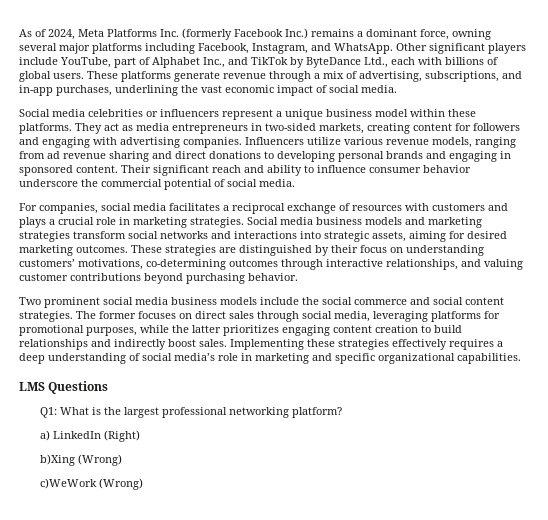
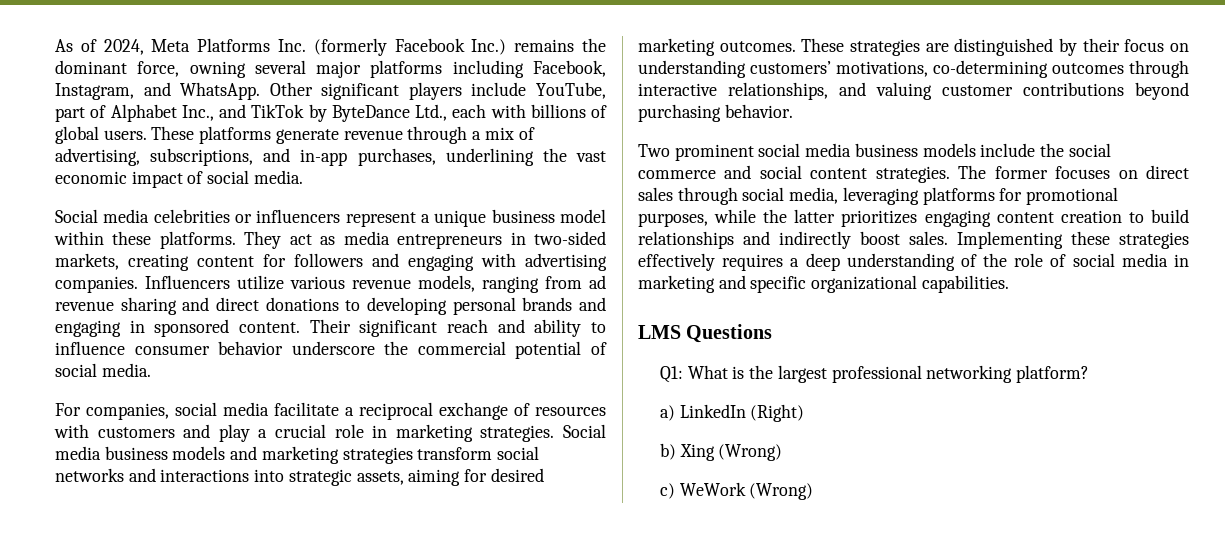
[357,31,363,37] a -> [582,38,606,52] the
[169,203,220,211] facilitates -> [274,402,339,416] facilitate
[19,217,46,228] plays -> [218,424,250,442] play
[142,353,238,361] social media’s role -> [983,253,1168,267] the role of social media
[40,454,76,466] b)Xing -> [659,443,715,461] b) Xing
[40,478,98,489] c)WeWork -> [659,482,746,499] c) WeWork

